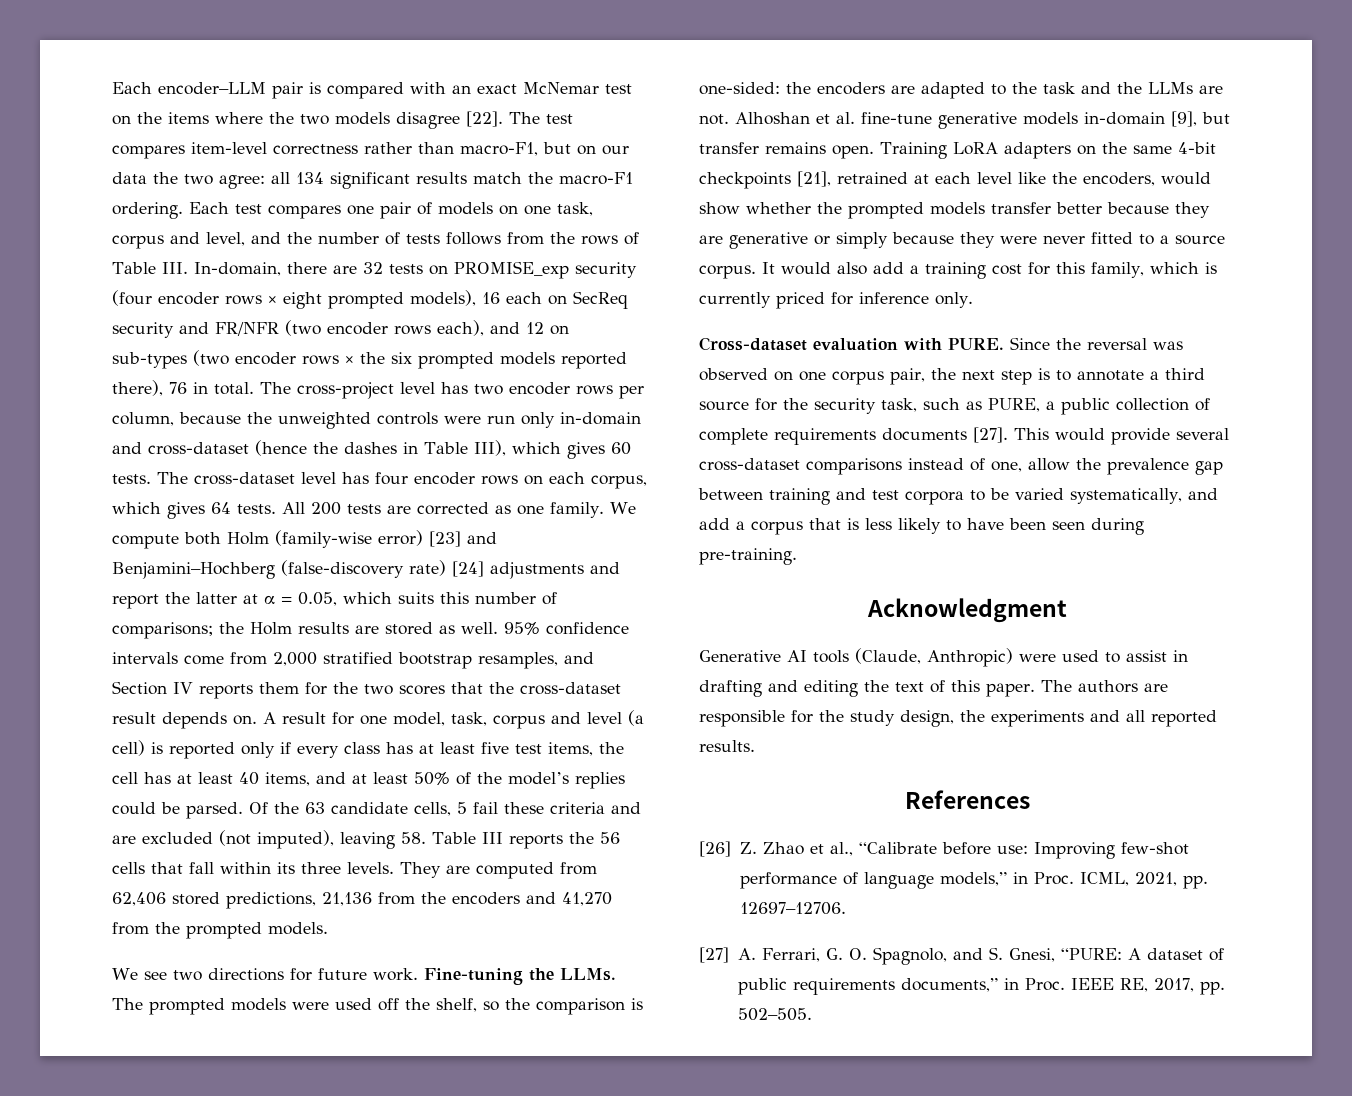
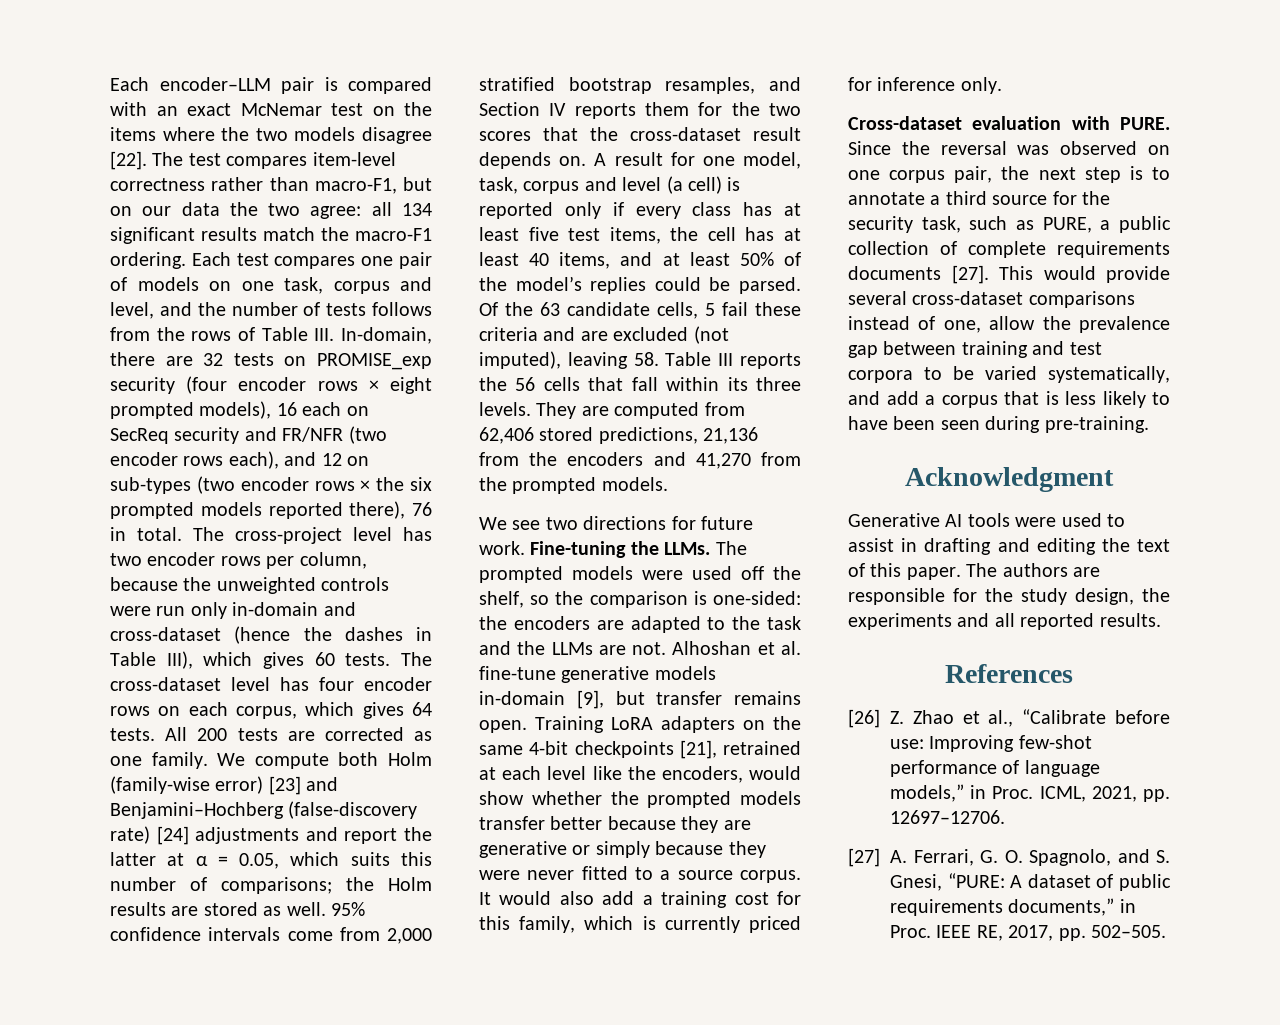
[855,648,1013,667] (Claude, Anthropic) -> (1010, 520) none

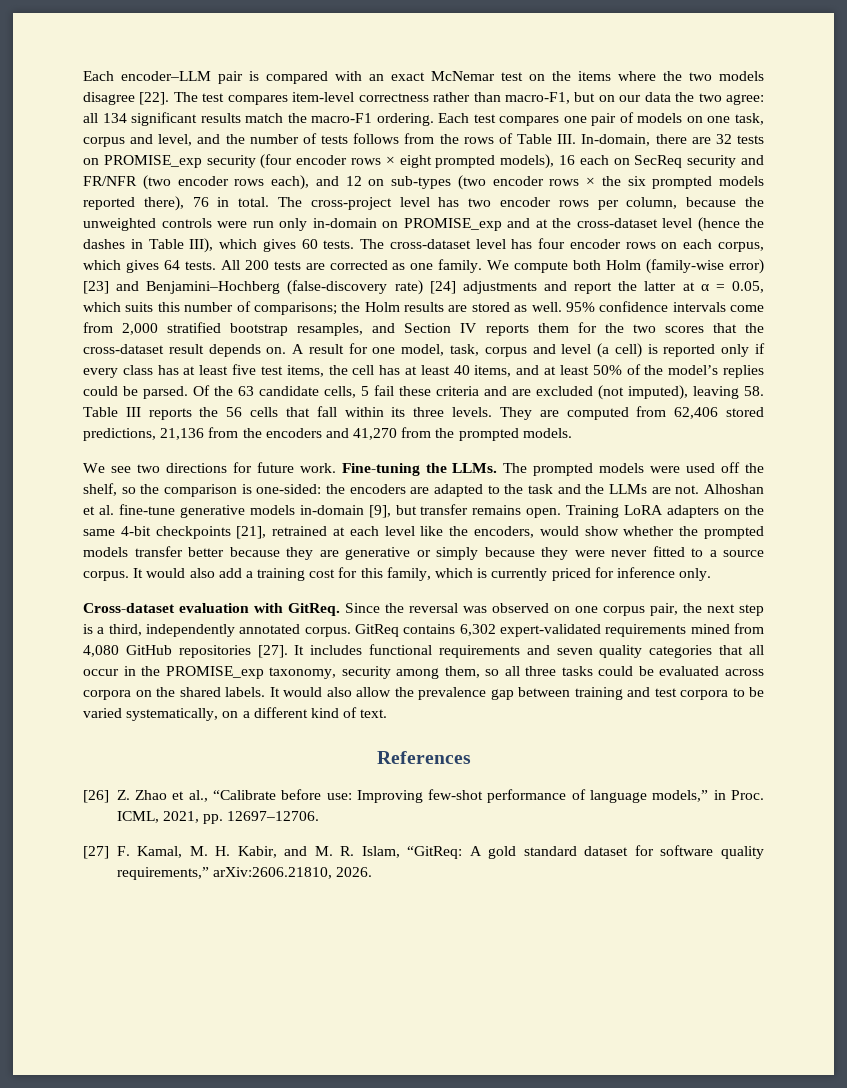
[323,602,356,616] [110,627,221,641] and cross-dataset -> [382,218,692,231] on PROMISE_exp and at the cross-dataset level
[1120,117,1170,130] PURE. -> [288,603,340,616] GitReq.
[1152,167,1170,180] [848,191,1110,205] [848,216,1171,233] [848,241,1170,258] [848,265,1170,284] [848,291,1135,308] [848,316,981,333] to annotate a third source for the security task, such as PURE, a public collection of complete requirements documents [27]. This would provide several cross-dataset comparisons instead of one, -> [97,623,765,637] [83,644,764,658] [83,666,764,679] [83,687,352,700] a third, independently annotated corpus. GitReq contains 6,302 expert-validated requirements mined from 4,080 GitHub repositories [27]. It includes functional requirements and seven quality categories that all occur in the PROMISE_exp taxonomy, security among them, so all three tasks could be evaluated across corpora on the shared labels. It would also
[848,391,1170,408] [848,416,1149,433] [905,467,1114,492] [848,513,1125,527] [848,538,1170,555] [848,563,1100,580] [848,588,1170,605] [848,613,1161,630] and add a corpus that is less likely to have been seen during pre-training. // Acknowledgment // Generative AI tools were used to assist in drafting and editing the text of this paper. The authors are responsible for the study design, the experiments and all reported results. -> [222,707,388,718] on a different kind of text.
[890,849,1170,866] [890,873,1171,891] [890,898,1136,916] [890,925,1166,941] A. Ferrari, G. O. Spagnolo, and S. Gnesi, “PURE: A dataset of public requirements documents,” in Proc. IEEE RE, 2017, pp. 502–505. -> [116,845,764,859] [116,867,373,880] F. Kamal, M. H. Kabir, and M. R. Islam, “GitReq: A gold standard dataset for software quality requirements,” arXiv:2606.21810, 2026.

